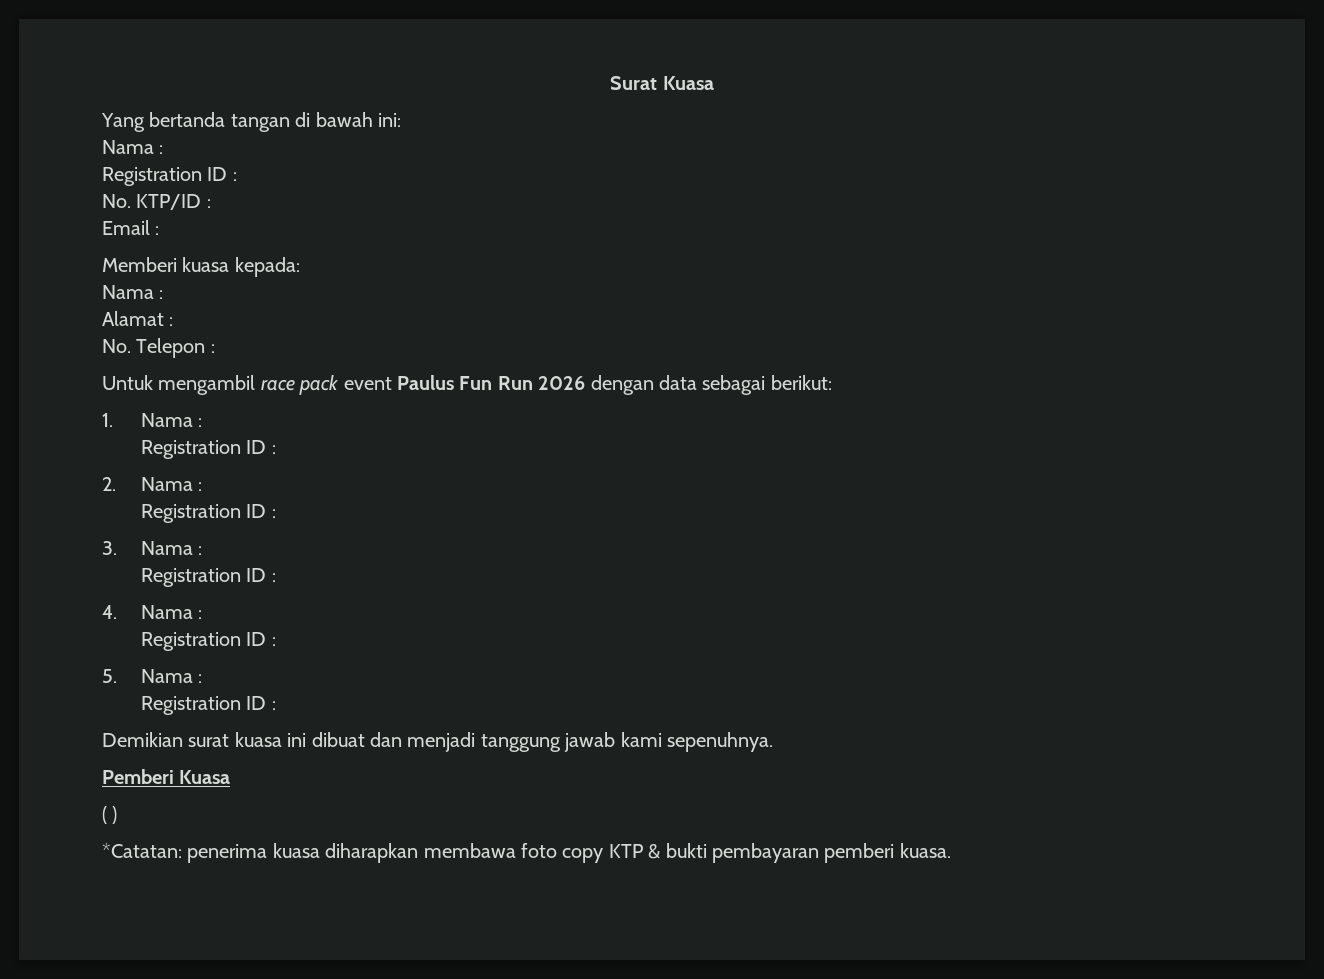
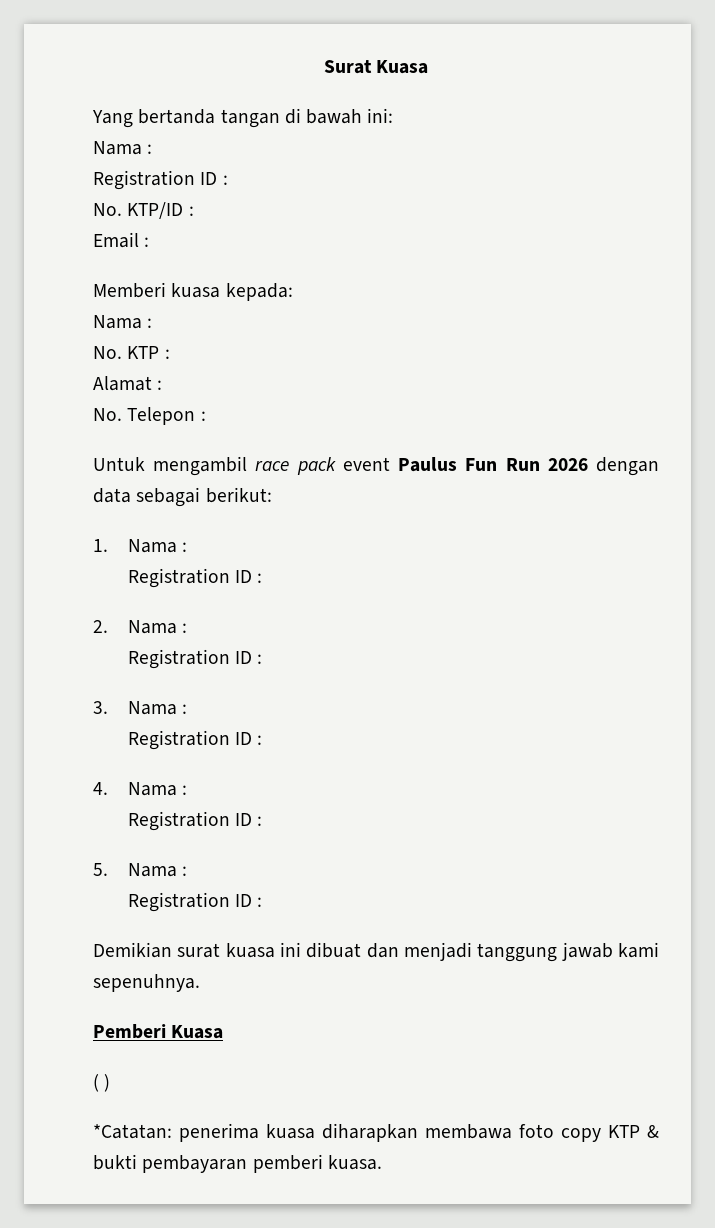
(164, 294) none -> [93,346,170,359] // No. KTP :

